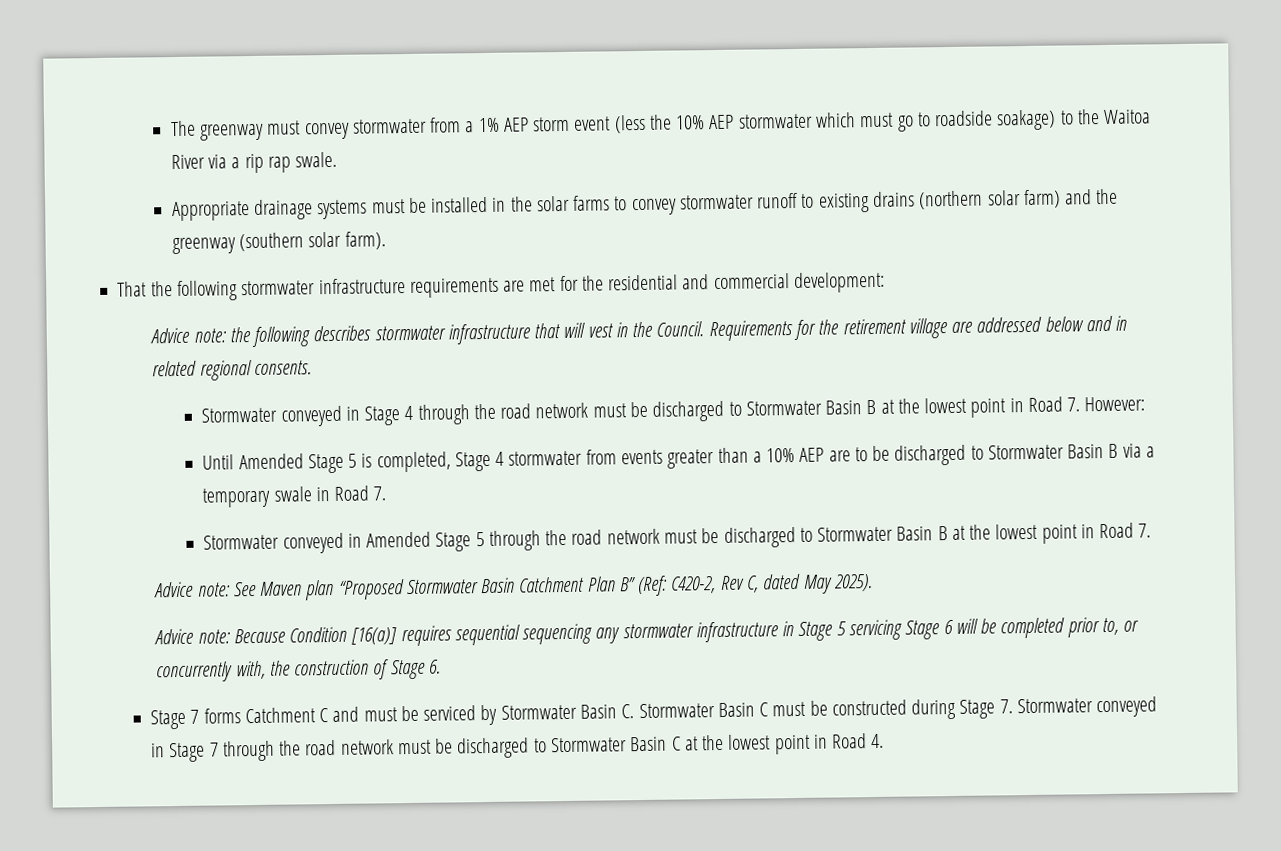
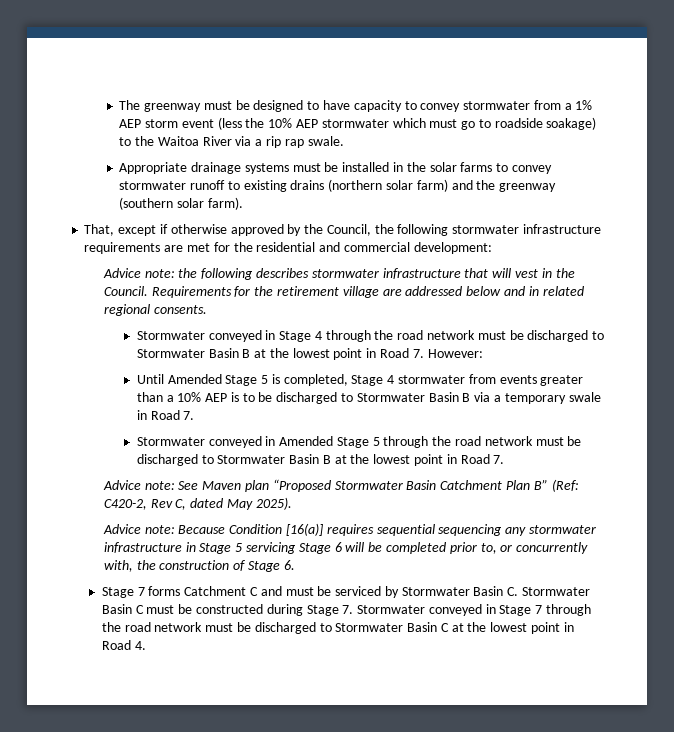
(302, 127) none -> [235,100,417,112] be designed to have capacity to
[117,281,148,297] That -> [84,224,371,236] That, except if otherwise approved by the Council,
[828,450,851,462] are -> [230,392,239,402] is

